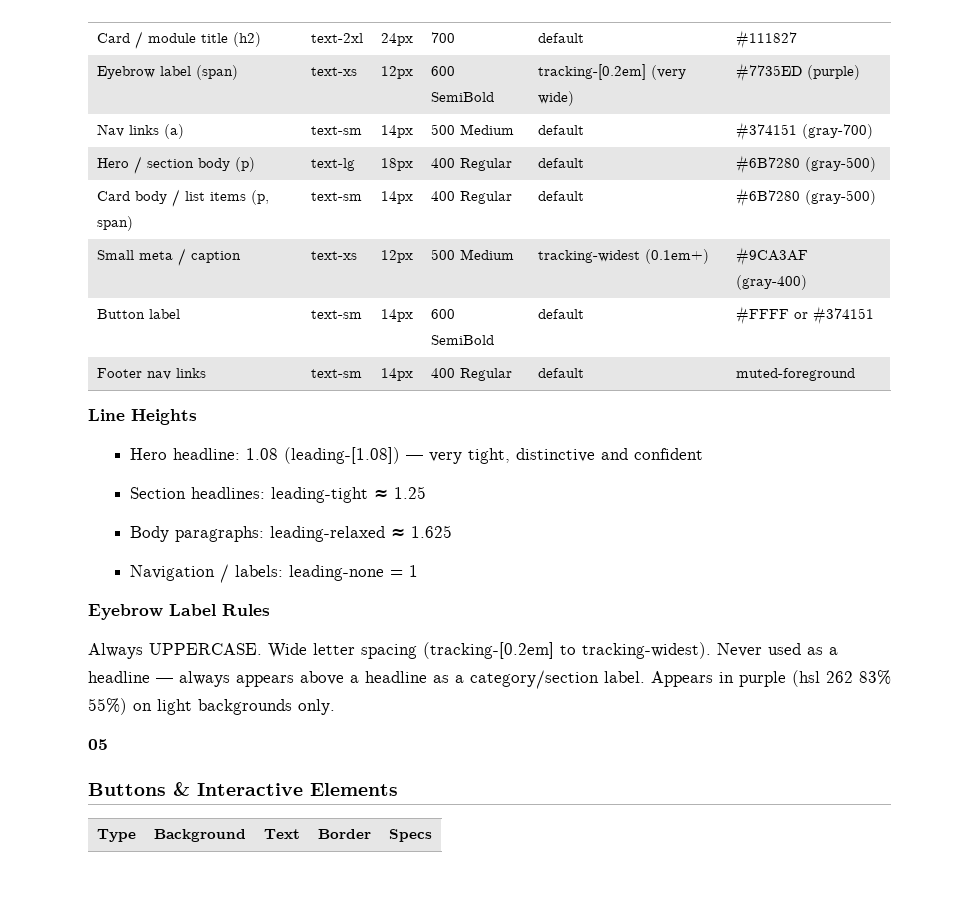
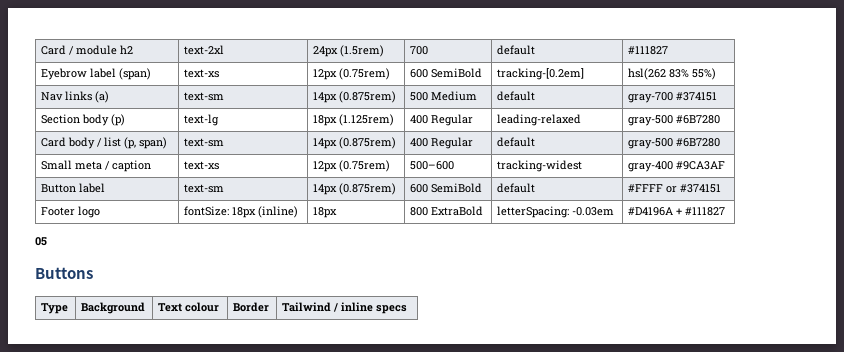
[200,32,261,47] title (h2) -> [120,45,134,54] h2
(413, 39) none -> [340,45,385,57] (1.5rem)
(413, 72) none -> [339,68,391,80] (0.75rem)
[650,65,686,80] [537,91,574,106] [735,63,860,82] (very wide) | #7735ED (purple) -> [628,68,717,80] | hsl(262 83% 55%)
(413, 131) none -> [339,91,397,103] (0.875rem)
[735,122,873,141] [96,156,194,174] #374151 (gray-700) // Hero / section -> [628,92,718,103] [41,114,81,124] gray-700 #374151 // Section
[430,158,512,171] [537,158,584,168] [735,155,876,174] [96,189,269,207] [96,216,133,231] [310,192,362,201] [380,191,413,204] [430,191,512,204] [537,191,584,201] [735,188,876,207] | 400 Regular | default | #6B7280 (gray-500) // Card body / list items (p, span) | text-sm | 14px | 400 Regular | default | #6B7280 (gray-500) -> [339,114,395,126] [410,114,474,126] [497,114,582,126] [628,115,721,126] [41,137,168,149] [184,138,225,147] [313,137,397,149] [410,137,474,149] [497,137,536,147] [628,138,721,149] (1.125rem) | 400 Regular | leading-relaxed | gray-500 #6B7280 // Card body / list (p, span) | text-sm | 14px (0.875rem) | 400 Regular | default | gray-500 #6B7280
[430,249,514,260] | 500 Medium -> [339,160,391,172] [410,161,455,170] (0.75rem) | 500–600
[644,249,709,264] (0.1em+) | -> [628,161,674,172] | gray-400
[735,275,807,290] (gray-400) -> (726, 165) none
(413, 315) none -> [339,183,397,195] (0.875rem)
[146,368,206,380] [310,369,362,378] [380,368,413,381] [430,368,512,381] [537,368,584,378] [735,368,855,381] [88,409,197,425] [129,447,703,464] [129,486,426,503] [129,525,452,542] [129,564,418,583] [88,604,270,620] [88,642,838,659] [88,670,891,689] [88,698,335,715] nav links | text-sm | 14px | 400 Regular | default | muted-foreground // Line Heights // Hero headline: 1.08 (leading-[1.08]) — very tight, distinctive and confident // Section headlines: leading-tight ≈ 1.25 // Body paragraphs: leading-relaxed ≈ 1.625 // Navigation / labels: leading-none = 1 // Eyebrow Label Rules // Always UPPERCASE. Wide letter spacing (tracking-[0.2em] to tracking-widest). Never used as a headline — always appears above a headline as a category/section label. Appears in purple (hsl 262 83% 55%) on light backgrounds only. -> [78,206,101,218] [184,206,299,218] [313,207,338,218] [410,206,484,216] [497,206,615,218] [628,207,726,216] logo | fontSize: 18px (inline) | 18px | 800 ExtraBold | letterSpacing: -0.03em | #D4196A + #111827
[173,782,398,796] & Interactive Elements -> (93, 273) none
(300, 834) none -> [185,302,220,312] colour
[388,829,432,842] Specs -> [282,302,408,314] Tailwind / inline specs

